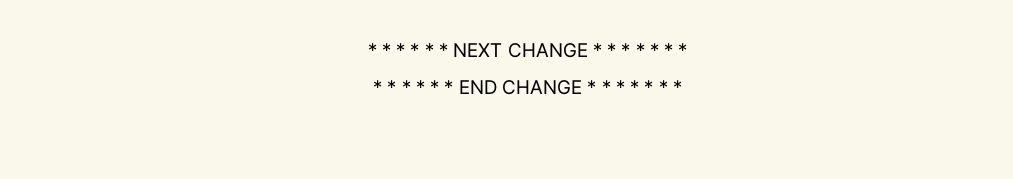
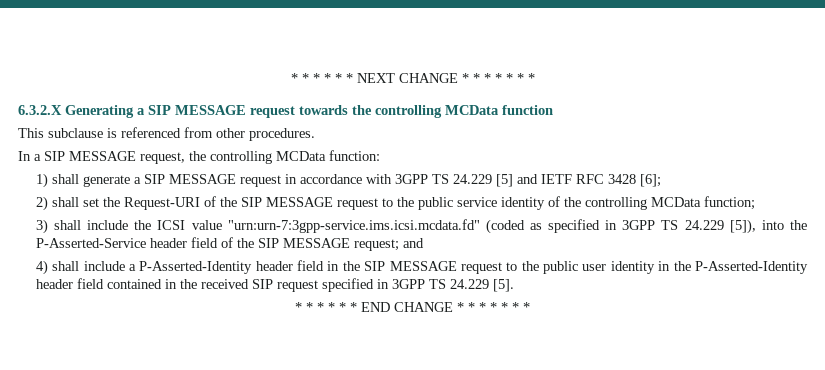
(688, 50) none -> [18,105,553,118] [18,127,315,141] [18,150,380,164] [35,173,661,188] [35,196,755,211] [35,219,807,234] [35,237,424,251] [35,260,809,275] [35,278,514,292] // 6.3.2.X Generating a SIP MESSAGE request towards the controlling MCData function // This subclause is referenced from other procedures. // In a SIP MESSAGE request, the controlling MCData function: // 1) shall generate a SIP MESSAGE request in accordance with 3GPP TS 24.229 [5] and IETF RFC 3428 [6]; // 2) shall set the Request-URI of the SIP MESSAGE request to the public service identity of the controlling MCData function; // 3) shall include the ICSI value "urn:urn-7:3gpp-service.ims.icsi.mcdata.fd" (coded as specified in 3GPP TS 24.229 [5]), into the P-Asserted-Service header field of the SIP MESSAGE request; and // 4) shall include a P-Asserted-Identity header field in the SIP MESSAGE request to the public user identity in the P-Asserted-Identity header field contained in the received SIP request specified in 3GPP TS 24.229 [5].

